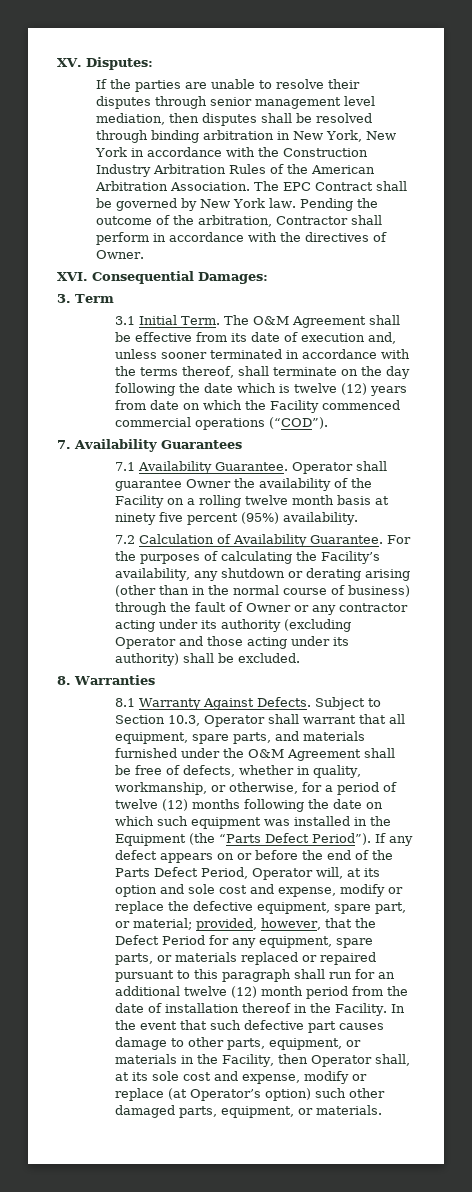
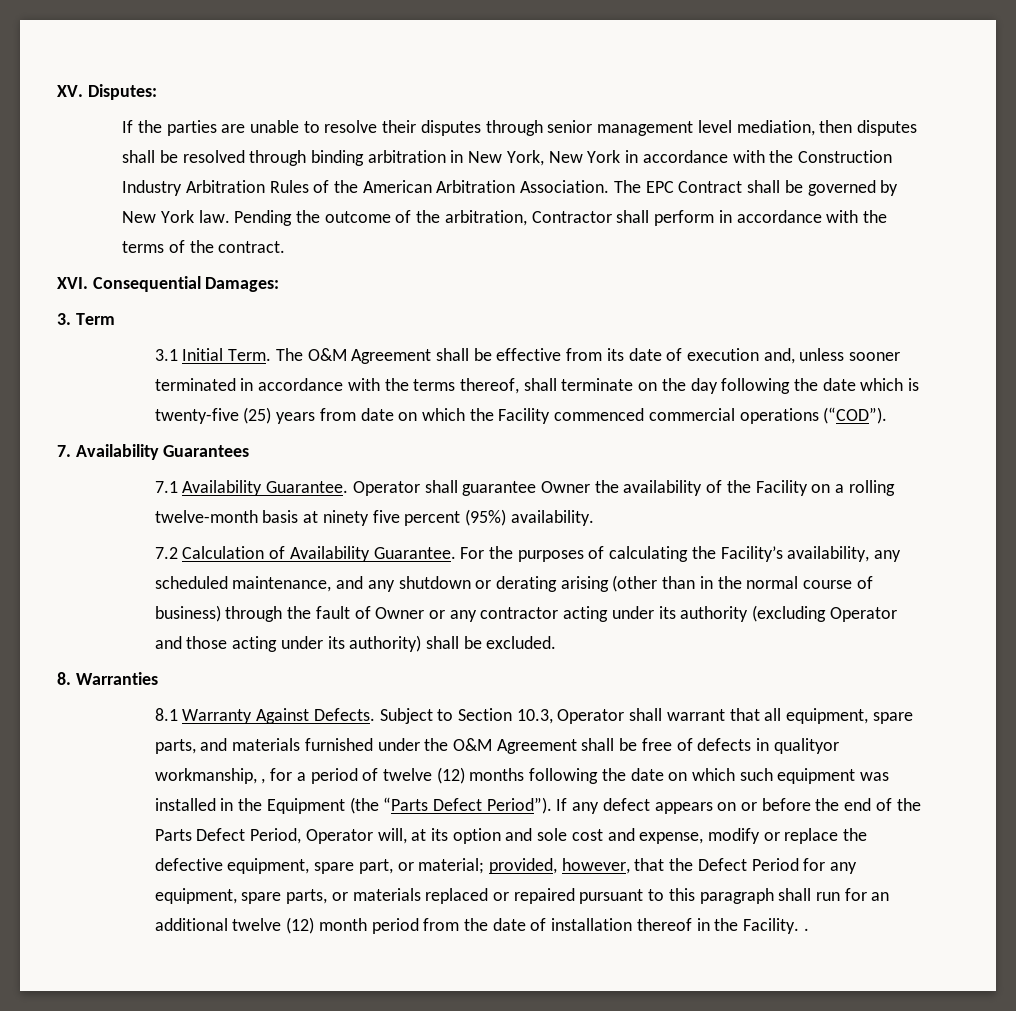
[304,232,387,242] [95,250,144,259] directives of Owner. -> [122,240,286,253] terms of the contract.
[294,383,368,395] twelve (12) -> [154,407,272,424] twenty-five (25)
[245,495,335,505] twelve month -> [154,510,258,523] twelve-month
(219, 576) none -> [154,576,395,592] scheduled maintenance, and any
[183,765,362,778] [115,782,299,795] defects, whether in quality, workmanship, or otherwise, -> [697,738,839,754] [154,768,266,784] defects in qualityor workmanship, ,
[391,1004,406,1013] [115,1020,385,1033] [115,1037,362,1050] [115,1054,411,1067] [115,1071,368,1084] [115,1088,386,1101] [115,1105,383,1118] In the event that such defective part causes damage to other parts, equipment, or materials in the Facility, then Operator shall, at its sole cost and expense, modify or replace (at Operator’s option) such other damaged parts, equipment, or materials. -> [803,928,809,931] .

